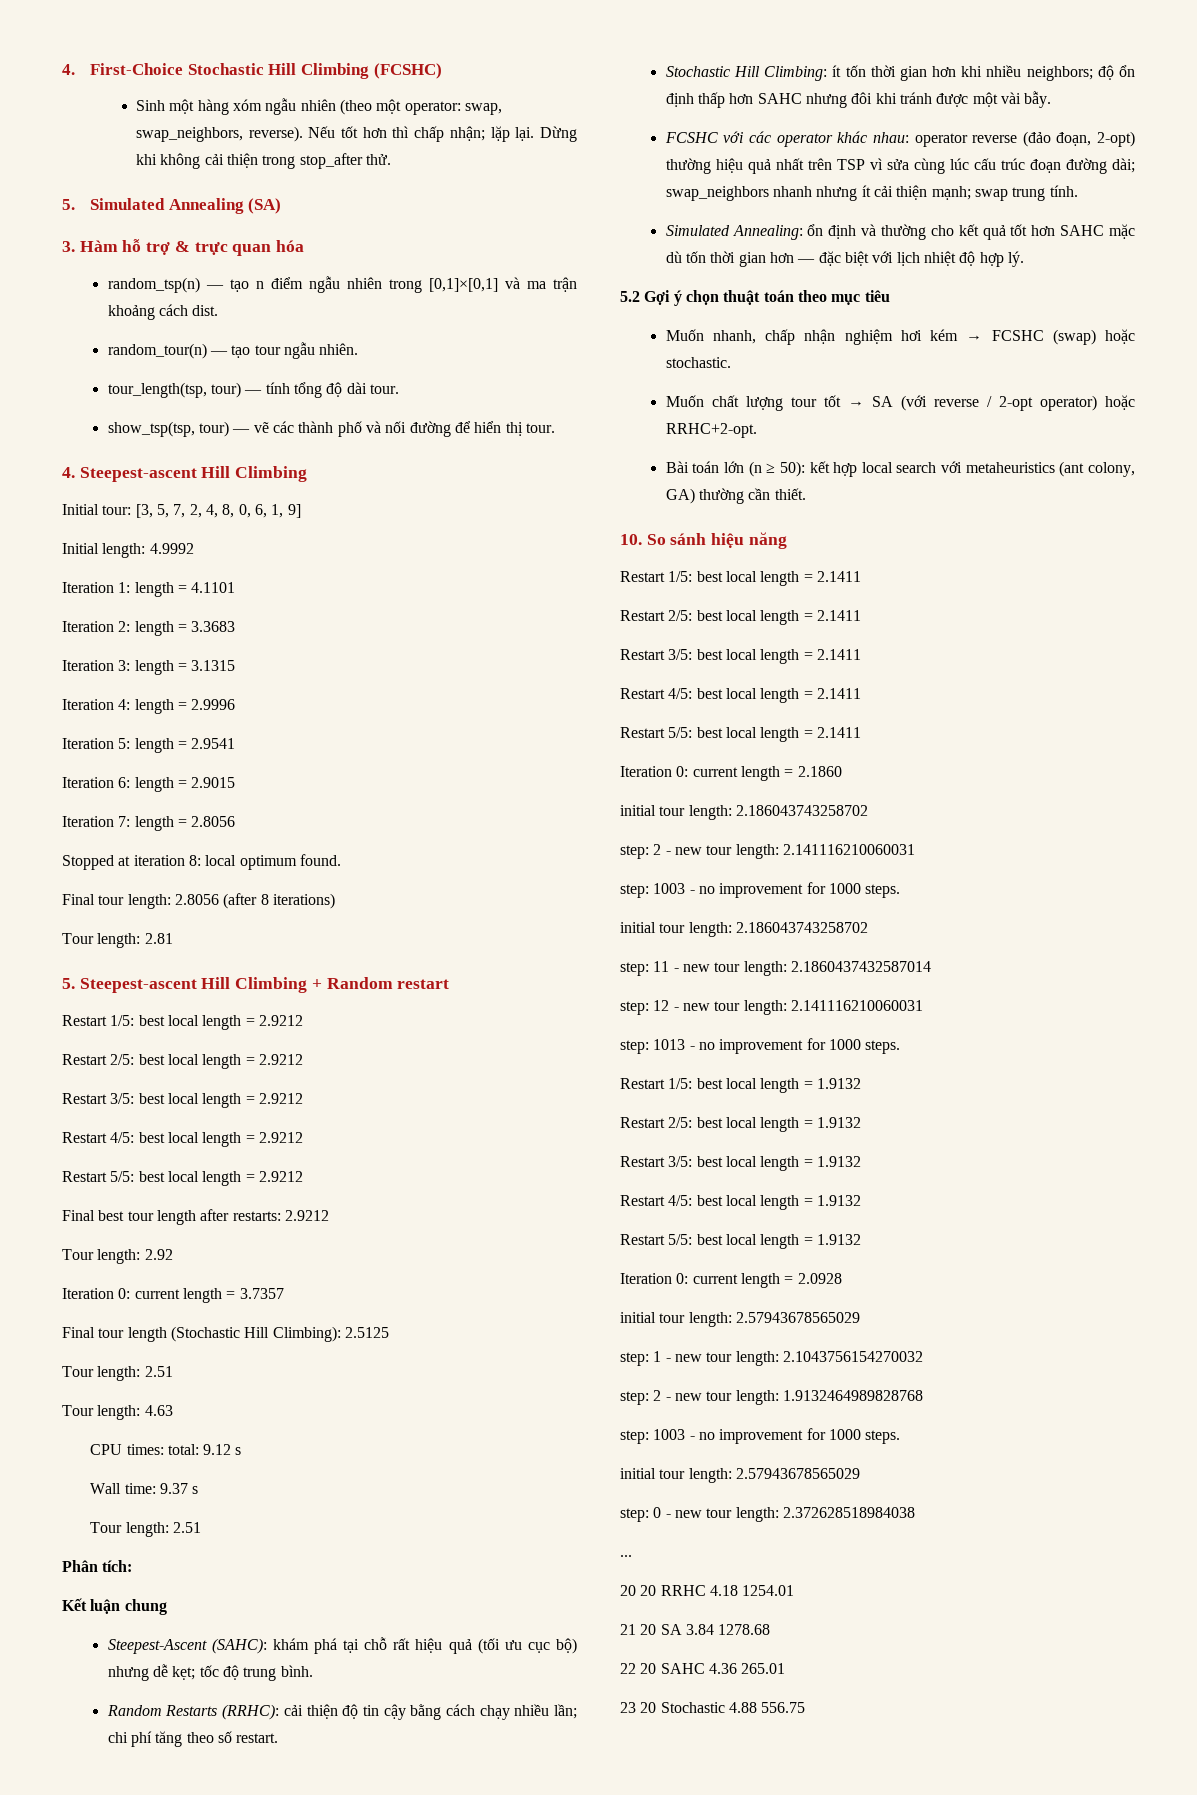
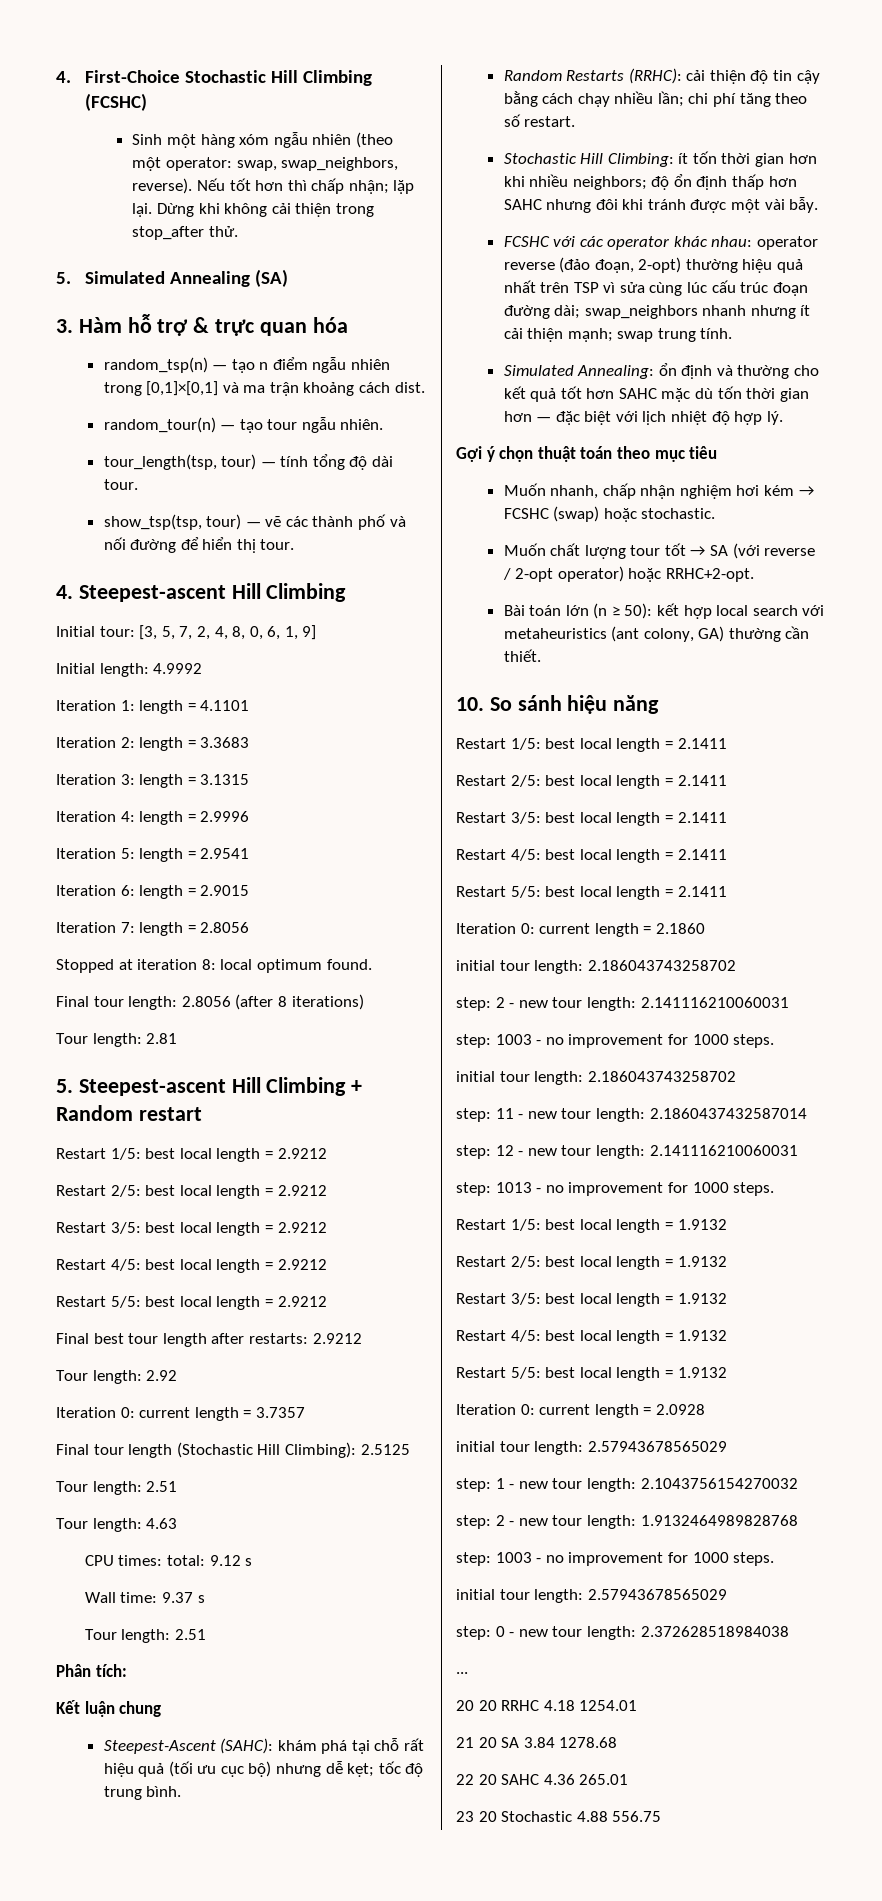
[620,291,640,302] 5.2 -> (783, 418) none

